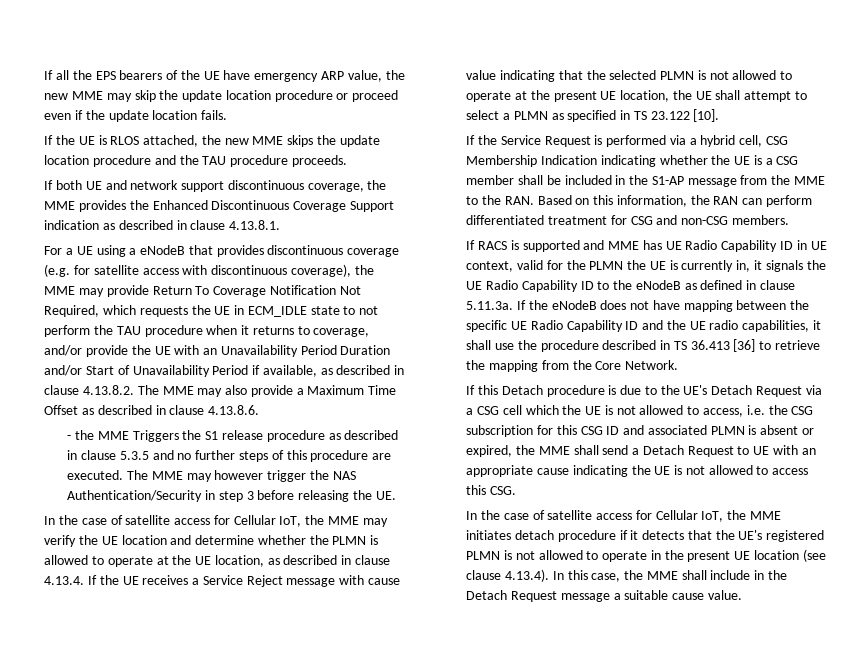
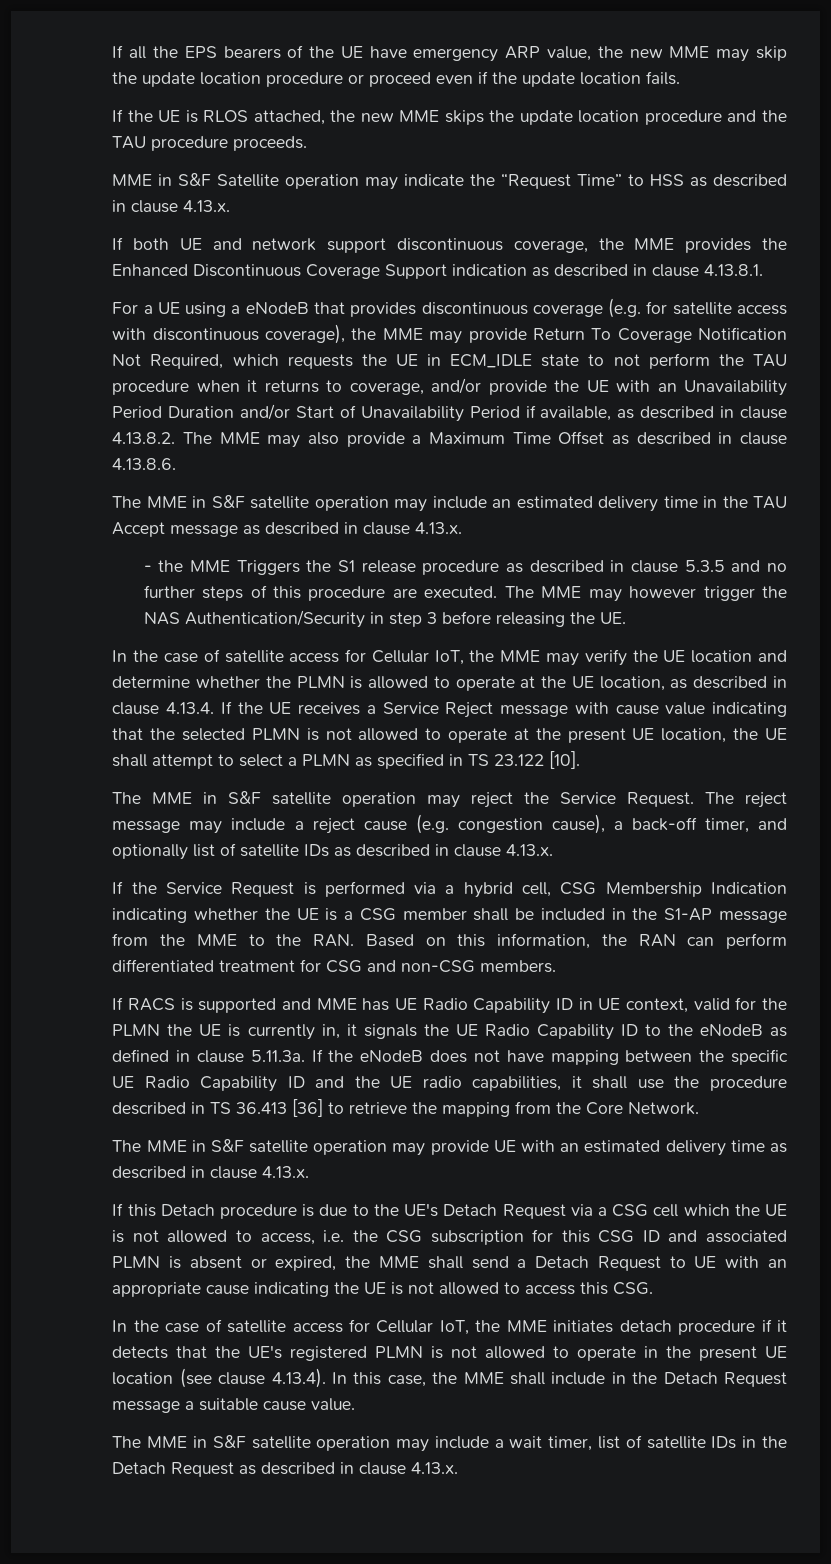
(347, 161) none -> [112,173,788,190] [112,200,231,213] // MME in S&F Satellite operation may indicate the “Request Time” to HSS as described in clause 4.13.x.
(260, 410) none -> [112,495,788,512] [112,522,463,537] // The MME in S&F satellite operation may include an estimated delivery time in the TAU Accept message as described in clause 4.13.x.
(720, 115) none -> [112,791,787,808] [112,814,788,834] [112,843,554,860] // The MME in S&F satellite operation may reject the Service Request. The reject message may include a reject cause (e.g. congestion cause), a back-off timer, and optionally list of satellite IDs as described in clause 4.13.x.
(679, 365) none -> [112,1139,788,1156] [112,1166,310,1179] // The MME in S&F satellite operation may provide UE with an estimated delivery time as described in clause 4.13.x.
(742, 595) none -> [112,1435,787,1452] [112,1462,459,1477] // The MME in S&F satellite operation may include a wait timer, list of satellite IDs in the Detach Request as described in clause 4.13.x.

